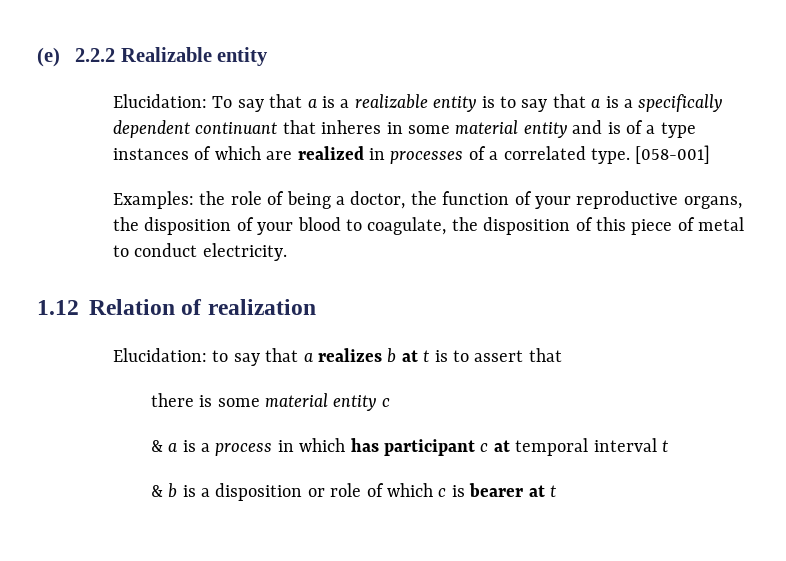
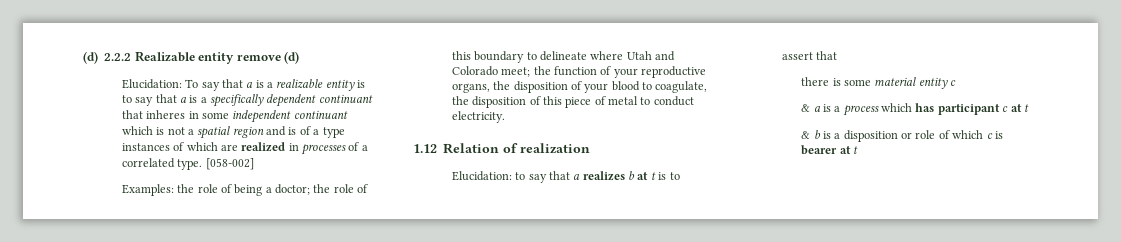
[37,47,60,67] (e) -> [83,51,98,64] (d)
(269, 56) none -> [236,51,300,64] remove (d)
[455,120,567,138] material entity -> [232,110,348,123] [121,126,264,139] independent continuant which is not a spatial region
[635,145,711,164] [058-001] -> [205,158,254,170] [058-002]
[350,191,406,209] doctor, -> [275,184,369,195] [451,51,676,63] [451,66,531,77] doctor; the role of this boundary to delineate where Utah and Colorado meet;
[277,440,294,452] in -> (879, 110) none
[515,438,657,456] temporal interval -> (1022, 108) none

